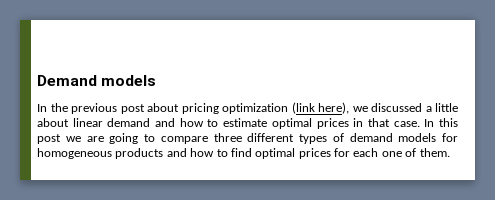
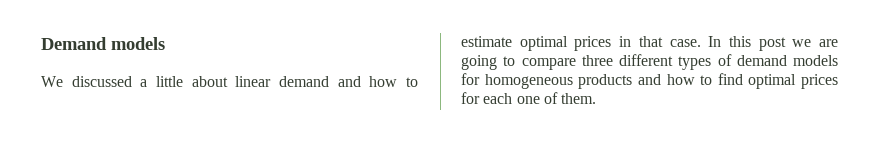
[37,102,368,114] In the previous post about pricing optimization (link here), we -> [41,76,63,87] We

